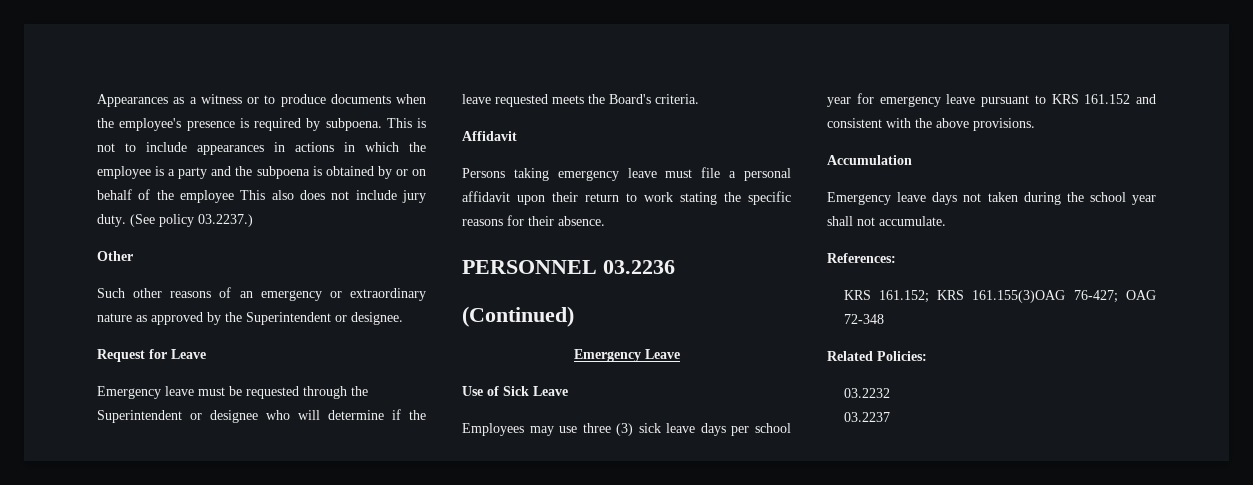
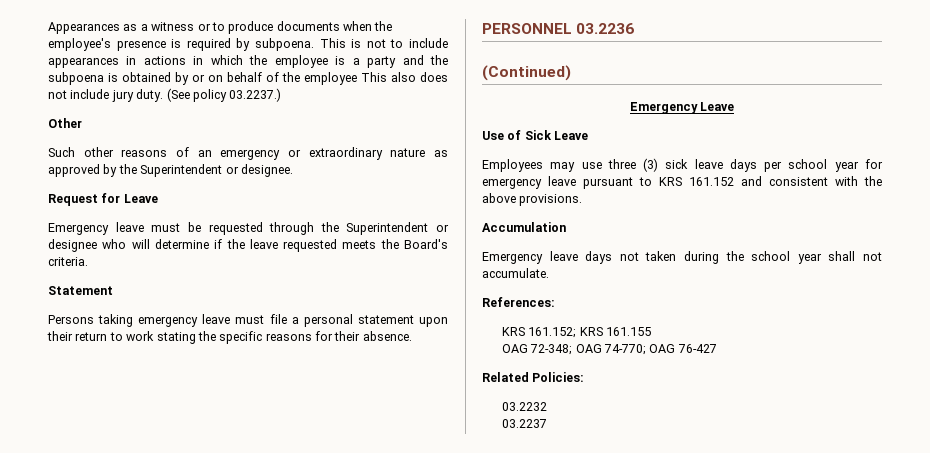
[462,131,517,141] Affidavit -> [48,286,113,295] Statement
[462,191,510,202] affidavit -> [357,315,414,324] statement
[972,290,1156,303] [843,314,884,324] 161.155(3)OAG 76-427; OAG 72-348 -> [605,327,651,336] [501,344,717,355] 161.155 // OAG 72-348; OAG 74-770; OAG 76-427

